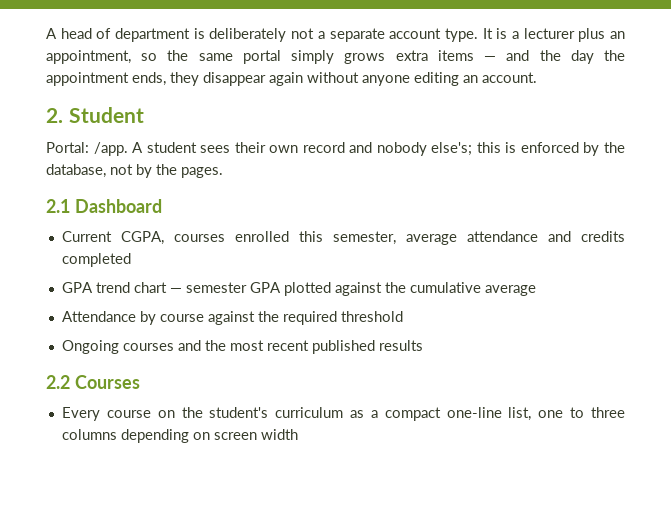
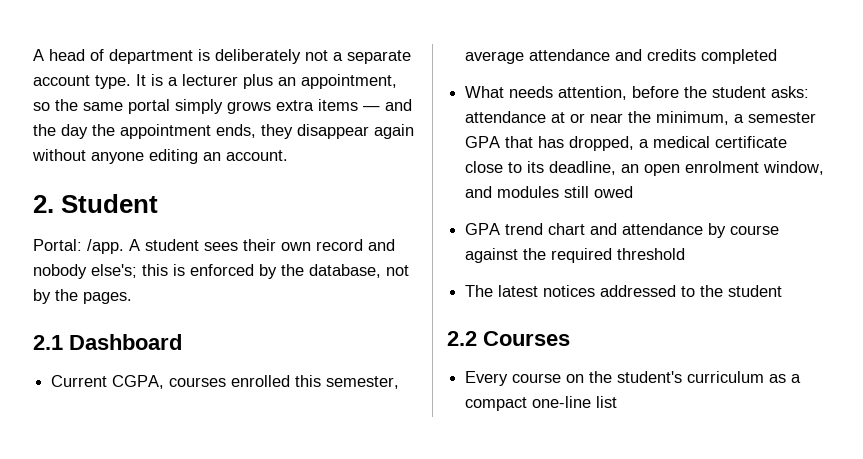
[61,282,536,296] [61,311,136,322] GPA trend chart — semester GPA plotted against the cumulative average // Attendance -> [465,86,810,100] [465,111,817,125] [465,136,788,151] [465,161,825,176] [465,186,634,198] [465,223,704,235] What needs attention, before the student asks: attendance at or near the minimum, a semester GPA that has dropped, a medical certificate close to its deadline, an open enrolment window, and modules still owed // GPA trend chart and attendance
[61,340,423,354] Ongoing courses and the most recent published results -> [465,285,783,297] The latest notices addressed to the student
[508,407,626,421] [61,429,298,443] list, one to three columns depending on screen width -> [596,396,618,408] list

